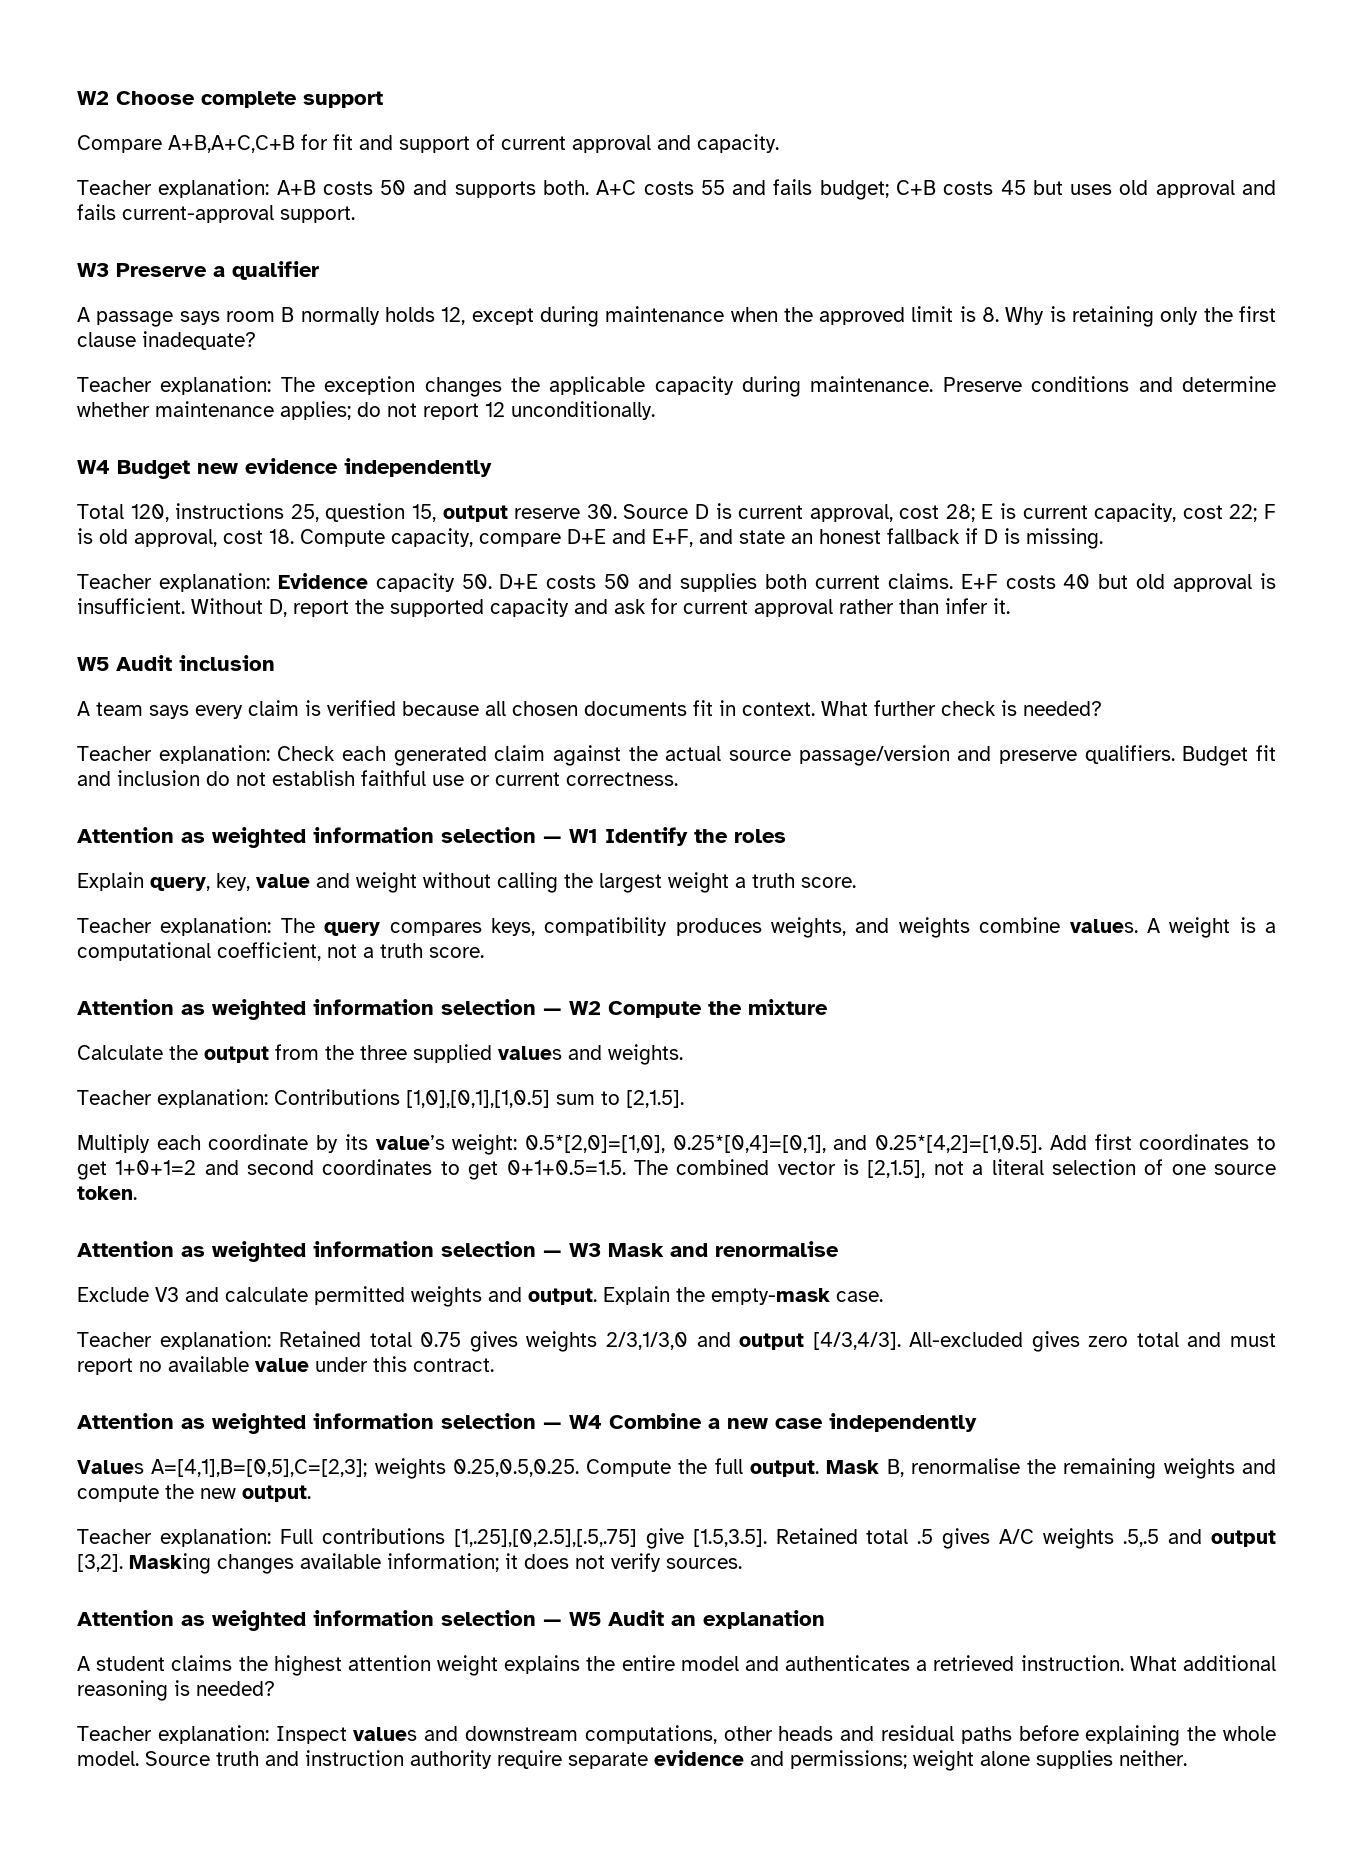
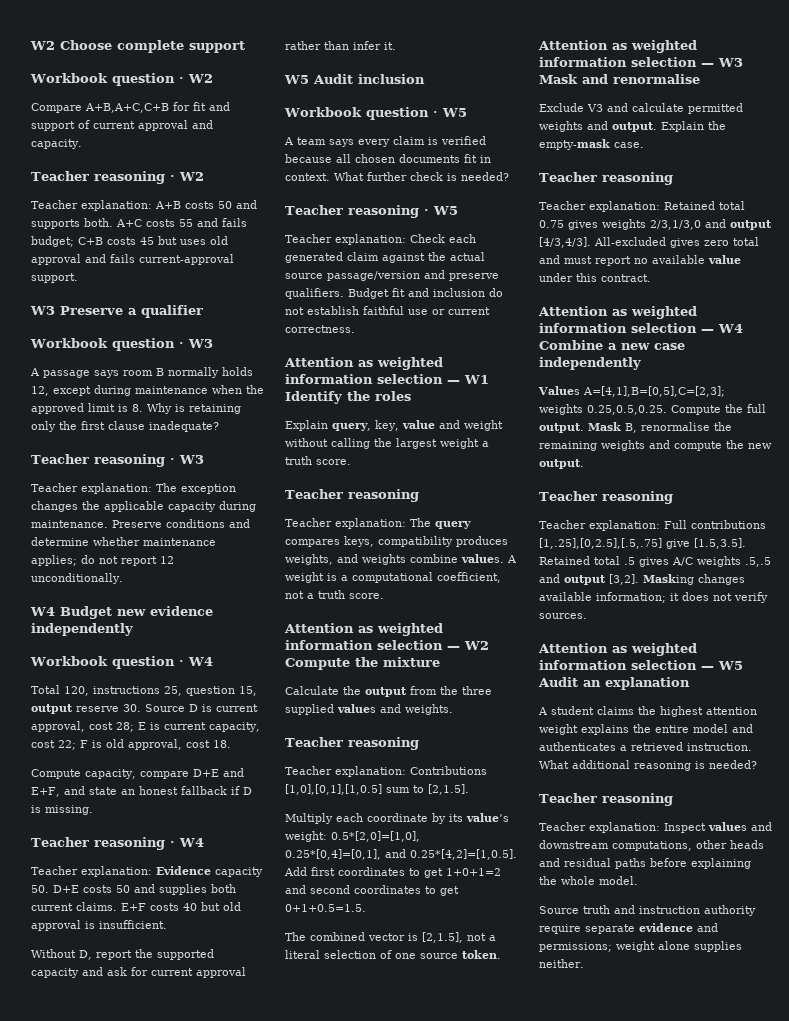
(383, 99) none -> [30,73,213,86] // Workbook question · W2
(779, 143) none -> [31,171,204,184] // Teacher reasoning · W2
(319, 270) none -> [30,338,213,351] // Workbook question · W3
(256, 340) none -> [31,454,204,467] // Teacher reasoning · W3
(492, 467) none -> [30,656,213,669] // Workbook question · W4
(294, 536) none -> (231, 744) //
(1103, 538) none -> [31,837,204,850] // Teacher reasoning · W4
(185, 606) none -> (167, 924) //
(275, 663) none -> [284,107,467,120] // Workbook question · W5
(1102, 708) none -> [285,205,458,218] // Teacher reasoning · W5
(856, 882) none -> [285,489,419,502] // Teacher reasoning
(683, 1054) none -> [285,737,419,750] // Teacher reasoning
(626, 1167) none -> (366, 908) //
(883, 1296) none -> [539,172,673,185] // Teacher reasoning
(311, 1493) none -> [539,491,673,504] // Teacher reasoning
(275, 1688) none -> [539,793,673,806] // Teacher reasoning
(139, 1758) none -> (638, 880) //

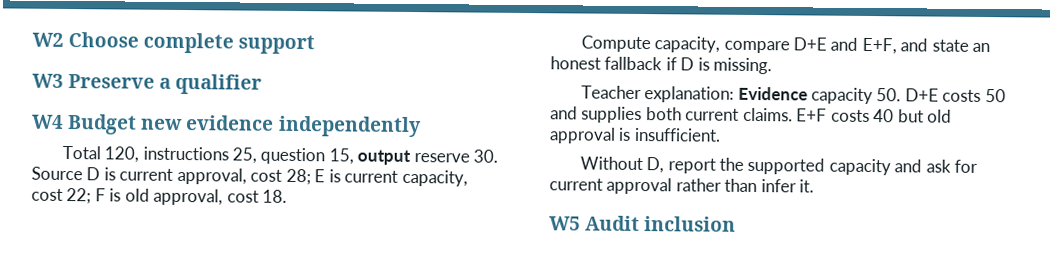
[30,73,213,86] [31,102,230,113] [31,120,213,131] [31,139,82,149] [31,171,204,184] [31,200,257,211] [31,218,247,229] [31,236,228,247] [31,254,234,265] [31,273,78,283] [30,305,203,318] [30,338,213,351] [30,367,253,378] [31,385,264,396] [31,403,241,414] [31,421,219,432] [31,454,204,467] [31,483,236,494] [31,501,256,512] [31,519,250,528] [31,537,216,546] [31,555,174,566] [31,573,123,584] Workbook question · W2 // Compare A+B,A+C,C+B for fit and support of current approval and capacity. // Teacher reasoning · W2 // Teacher explanation: A+B costs 50 and supports both. A+C costs 55 and fails budget; C+B costs 45 but uses old approval and fails current-approval support. // W3 Preserve a qualifier // Workbook question · W3 // A passage says room B normally holds 12, except during maintenance when the approved limit is 8. Why is retaining only the first clause inadequate? // Teacher reasoning · W3 // Teacher explanation: The exception changes the applicable capacity during maintenance. Preserve conditions and determine whether maintenance applies; do not report 12 unconditionally. -> [32,73,263,95] W3 Preserve a qualifier
[30,656,213,669] // Workbook question · W4 -> (421, 126) none
[31,837,204,850] // Teacher reasoning · W4 -> (773, 66) none
[284,107,467,120] [284,136,486,147] [285,154,491,163] [285,172,509,181] [285,205,458,218] [285,234,476,245] [285,252,485,263] [285,270,499,281] [285,288,503,299] [285,306,490,315] [285,325,355,333] [284,357,443,370] [285,374,489,384] [285,391,411,404] [285,420,503,431] [285,438,489,449] [285,456,351,465] [285,489,419,502] [285,518,471,529] [285,536,508,547] [285,554,517,565] [285,572,501,583] [285,590,384,599] [284,623,443,636] [285,640,489,650] [285,657,440,670] [285,686,492,697] [285,704,453,715] [285,737,419,750] [285,766,487,777] [285,784,469,795] [285,813,509,824] [285,831,420,842] [285,849,517,860] [284,867,501,878] [285,885,459,896] [285,904,366,912] [285,932,496,943] [285,950,501,959] [538,40,697,53] [539,57,743,67] [539,74,700,84] [539,103,743,114] [539,121,726,132] [539,139,644,150] [539,172,673,185] [539,201,745,212] [539,219,772,230] [539,237,759,248] [539,255,741,266] [539,273,651,282] [538,306,697,319] [539,323,743,333] [539,340,685,350] [539,357,641,370] [538,386,725,397] [539,404,766,415] [539,422,732,433] [539,440,772,451] [539,459,584,469] [539,491,673,504] [539,520,766,531] [539,538,746,549] [539,556,771,567] [539,574,745,585] [539,592,768,603] [539,613,587,619] [538,643,697,656] [539,660,743,670] [538,677,690,690] [538,706,757,717] [539,724,753,735] [539,742,752,751] [539,760,757,771] [539,793,673,806] [539,822,772,833] [539,840,764,851] [539,858,751,869] [539,876,638,885] [539,905,756,916] [539,923,718,934] [539,941,742,952] [539,959,584,968] // Workbook question · W5 // A team says every claim is verified because all chosen documents fit in context. What further check is needed? // Teacher reasoning · W5 // Teacher explanation: Check each generated claim against the actual source passage/version and preserve qualifiers. Budget fit and inclusion do not establish faithful use or current correctness. // Attention as weighted information selection — W1 Identify the roles // Explain query, key, value and weight without calling the largest weight a truth score. // Teacher reasoning // Teacher explanation: The query compares keys, compatibility produces weights, and weights combine values. A weight is a computational coefficient, not a truth score. // Attention as weighted information selection — W2 Compute the mixture // Calculate the output from the three supplied values and weights. // Teacher reasoning // Teacher explanation: Contributions [1,0],[0,1],[1,0.5] sum to [2,1.5]. // Multiply each coordinate by its value’s weight: 0.5*[2,0]=[1,0], 0.25*[0,4]=[0,1], and 0.25*[4,2]=[1,0.5]. Add first coordinates to get 1+0+1=2 and second coordinates to get 0+1+0.5=1.5. // The combined vector is [2,1.5], not a literal selection of one source token. // Attention as weighted information selection — W3 Mask and renormalise // Exclude V3 and calculate permitted weights and output. Explain the empty-mask case. // Teacher reasoning // Teacher explanation: Retained total 0.75 gives weights 2/3,1/3,0 and output [4/3,4/3]. All-excluded gives zero total and must report no available value under this contract. // Attention as weighted information selection — W4 Combine a new case independently // Values A=[4,1],B=[0,5],C=[2,3]; weights 0.25,0.5,0.25. Compute the full output. Mask B, renormalise the remaining weights and compute the new output. // Teacher reasoning // Teacher explanation: Full contributions [1,.25],[0,2.5],[.5,.75] give [1.5,3.5]. Retained total .5 gives A/C weights .5,.5 and output [3,2]. Masking changes available information; it does not verify sources. // Attention as weighted information selection — W5 Audit an explanation // A student claims the highest attention weight explains the entire model and authenticates a retrieved instruction. What additional reasoning is needed? // Teacher reasoning // Teacher explanation: Inspect values and downstream computations, other heads and residual paths before explaining the whole model. // Source truth and instruction authority require separate evidence and permissions; weight alone supplies neither. -> (737, 224) none

